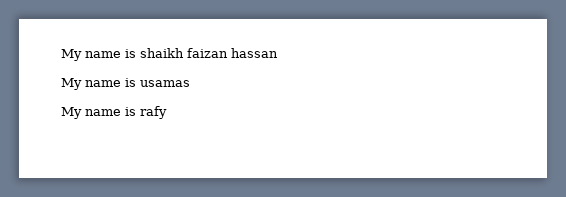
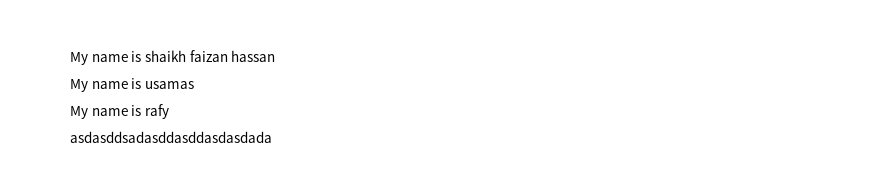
(167, 112) none -> [70,131,272,143] // asdasddsadasddasddasdasdada

